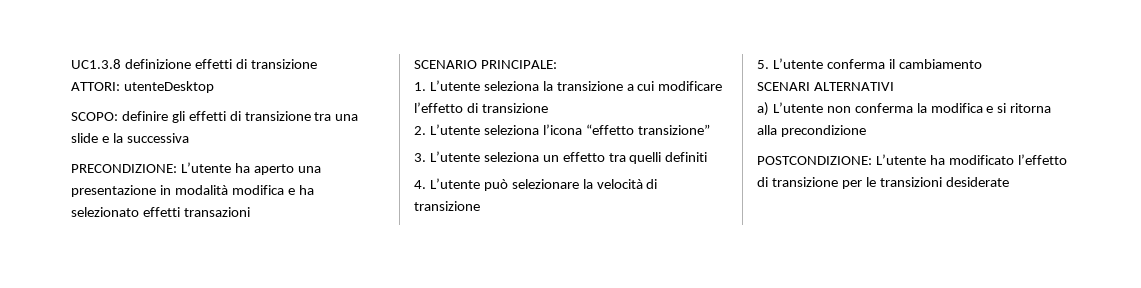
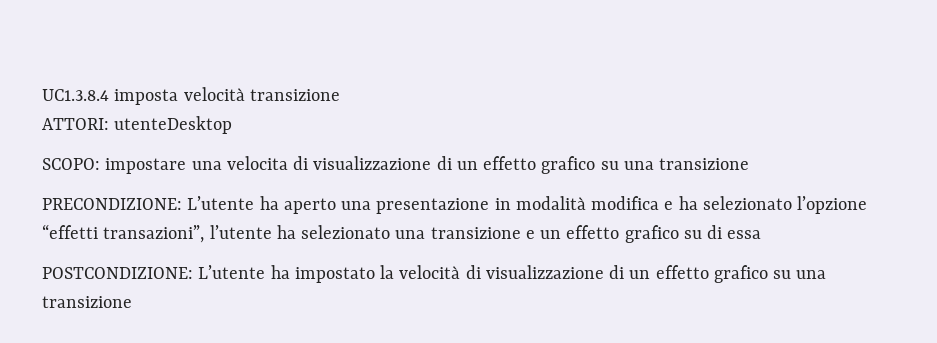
[71,59,247,69] UC1.3.8 definizione effetti di -> [42,87,245,105] UC1.3.8.4 imposta velocità
[121,111,359,123] [71,133,189,143] definire gli effetti di transizione tra una slide e la successiva -> [105,156,750,174] impostare una velocita di visualizzazione di un effetto grafico su una transizione
[142,207,250,217] [414,60,557,69] [414,80,723,91] [414,102,548,113] [414,124,710,135] [414,151,708,164] [414,178,658,191] [414,201,480,211] [757,58,982,69] [757,82,894,91] [757,102,1052,116] [757,125,866,137] [757,154,1067,165] [757,177,1009,189] effetti transazioni // SCENARIO PRINCIPALE: // 1. L’utente seleziona la transizione a cui modificare l’effetto di transizione // 2. L’utente seleziona l’icona “effetto transizione” // 3. L’utente seleziona un effetto tra quelli definiti // 4. L’utente può selezionare la velocità di transizione // 5. L’utente conferma il cambiamento // SCENARI ALTERNATIVI // a) L’utente non conferma la modifica e si ritorna alla precondizione // POSTCONDIZIONE: L’utente ha modificato l’effetto di transizione per le transizioni desiderate -> [797,196,868,214] [42,224,762,243] [42,265,827,283] [42,296,132,308] l’opzione “effetti transazioni”, l’utente ha selezionato una transizione e un effetto grafico su di essa // POSTCONDIZIONE: L’utente ha impostato la velocità di visualizzazione di un effetto grafico su una transizione

